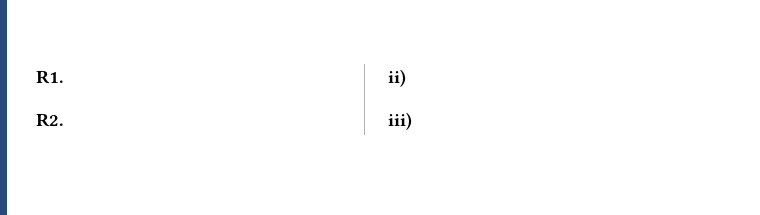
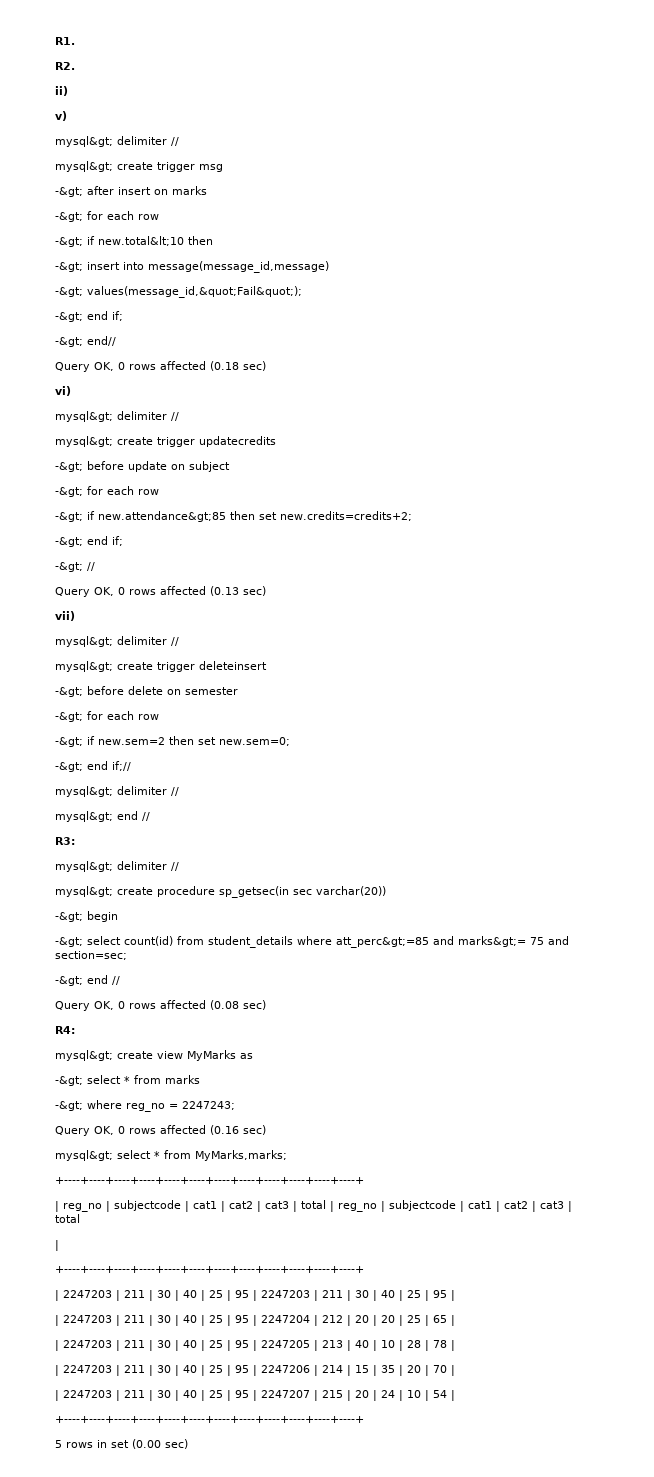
[388,112,412,130] iii) -> [55,111,67,121] [55,136,179,147] [55,161,223,172] [55,186,207,197] [55,211,159,222] [55,236,213,247] [55,261,329,273] [55,286,302,298] [55,311,123,322] [55,336,116,347] [55,361,266,372] [55,386,71,396] [55,411,179,422] [55,436,276,447] [55,461,230,472] [55,486,159,497] [55,511,412,522] [55,536,123,547] [55,562,95,572] [55,586,266,597] [55,611,75,621] [55,636,179,647] [55,661,267,672] [55,686,238,697] [55,711,159,722] [55,736,290,747] [55,761,131,772] [55,786,179,797] [55,811,150,822] [55,837,75,845] [55,861,179,872] [55,886,386,898] [55,911,118,922] [55,936,569,948] [55,951,127,960] [55,975,120,986] [55,1000,266,1011] [55,1026,75,1034] [55,1050,253,1061] [55,1075,200,1086] [55,1100,235,1112] [55,1125,266,1136] [55,1150,287,1161] [55,1177,364,1184] [55,1200,572,1212] [55,1214,80,1223] [55,1240,59,1251] [55,1266,364,1273] [55,1290,455,1301] [55,1315,455,1326] [55,1340,455,1351] [55,1365,455,1376] [55,1390,455,1401] [55,1416,364,1423] [55,1439,188,1449] v) // mysql&gt; delimiter // // mysql&gt; create trigger msg // -&gt; after insert on marks // -&gt; for each row // -&gt; if new.total&lt;10 then // -&gt; insert into message(message_id,message) // -&gt; values(message_id,&quot;Fail&quot;); // -&gt; end if; // -&gt; end// // Query OK, 0 rows affected (0.18 sec) // vi) // mysql&gt; delimiter // // mysql&gt; create trigger updatecredits // -&gt; before update on subject // -&gt; for each row // -&gt; if new.attendance&gt;85 then set new.credits=credits+2; // -&gt; end if; // -&gt; // // Query OK, 0 rows affected (0.13 sec) // vii) // mysql&gt; delimiter // // mysql&gt; create trigger deleteinsert // -&gt; before delete on semester // -&gt; for each row // -&gt; if new.sem=2 then set new.sem=0; // -&gt; end if;// // mysql&gt; delimiter // // mysql&gt; end // // R3: // mysql&gt; delimiter // // mysql&gt; create procedure sp_getsec(in sec varchar(20)) // -&gt; begin // -&gt; select count(id) from student_details where att_perc&gt;=85 and marks&gt;= 75 and section=sec; // -&gt; end // // Query OK, 0 rows affected (0.08 sec) // R4: // mysql&gt; create view MyMarks as // -&gt; select * from marks // -&gt; where reg_no = 2247243; // Query OK, 0 rows affected (0.16 sec) // mysql&gt; select * from MyMarks,marks; // +----+----+----+----+----+----+----+----+----+----+----+----+ // | reg_no | subjectcode | cat1 | cat2 | cat3 | total | reg_no | subjectcode | cat1 | cat2 | cat3 | total // | // +----+----+----+----+----+----+----+----+----+----+----+----+ // | 2247203 | 211 | 30 | 40 | 25 | 95 | 2247203 | 211 | 30 | 40 | 25 | 95 | // | 2247203 | 211 | 30 | 40 | 25 | 95 | 2247204 | 212 | 20 | 20 | 25 | 65 | // | 2247203 | 211 | 30 | 40 | 25 | 95 | 2247205 | 213 | 40 | 10 | 28 | 78 | // | 2247203 | 211 | 30 | 40 | 25 | 95 | 2247206 | 214 | 15 | 35 | 20 | 70 | // | 2247203 | 211 | 30 | 40 | 25 | 95 | 2247207 | 215 | 20 | 24 | 10 | 54 | // +----+----+----+----+----+----+----+----+----+----+----+----+ // 5 rows in set (0.00 sec)

